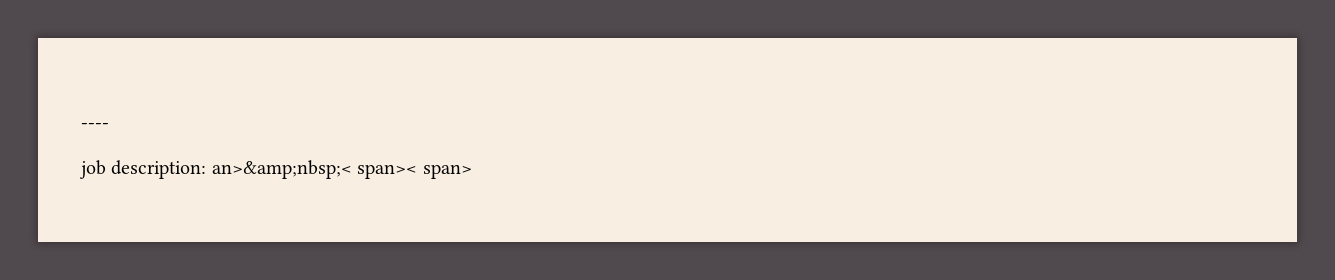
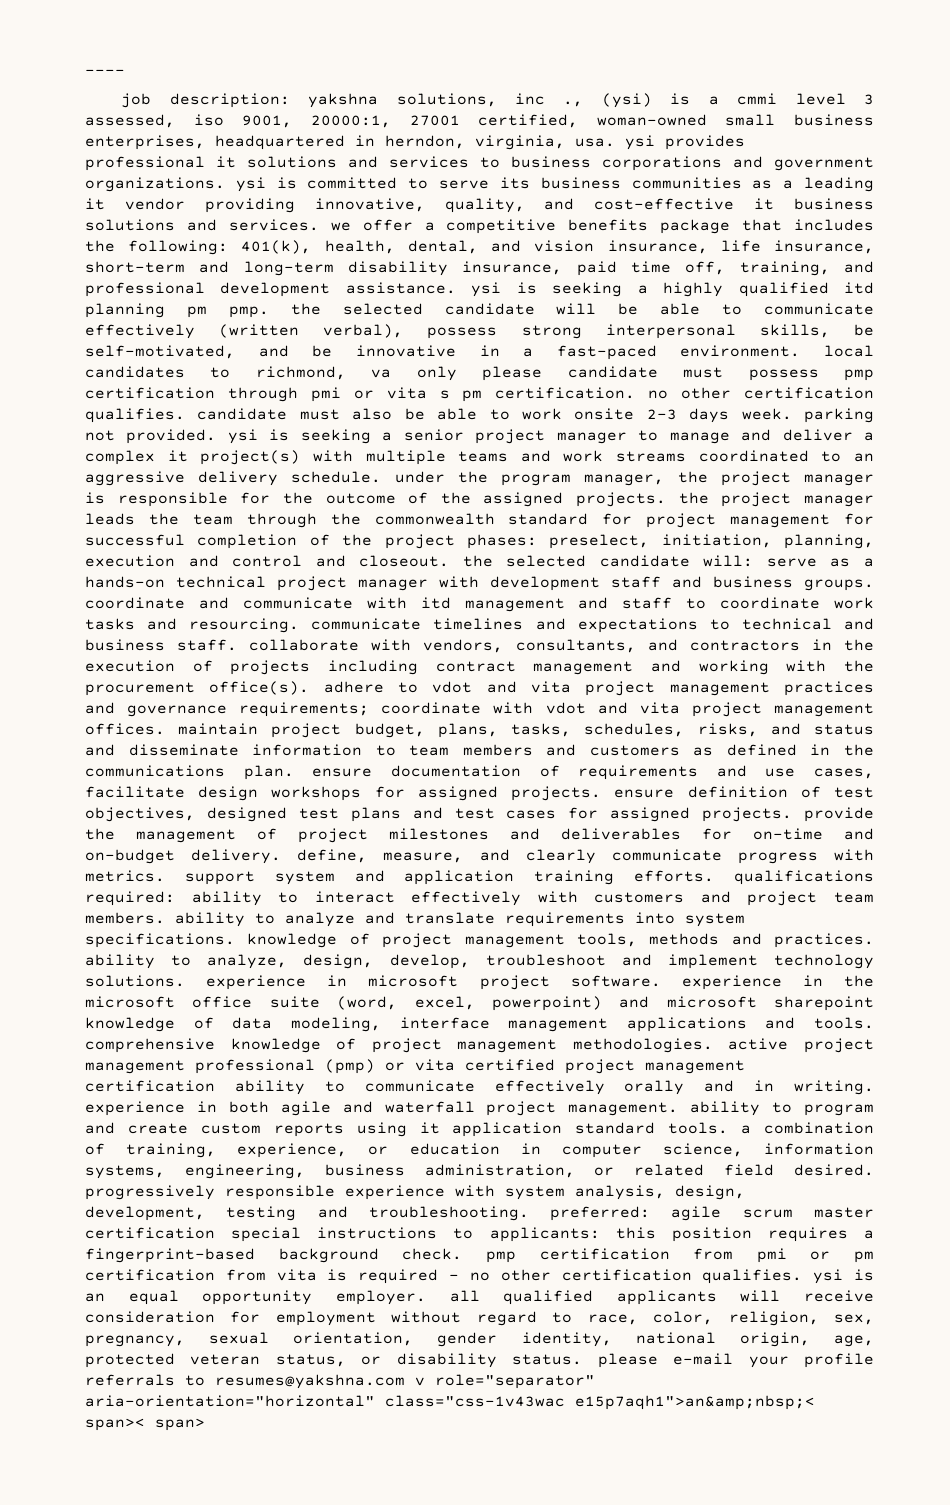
[211,160,352,179] an>&amp;nbsp;< -> [308,93,875,108] [85,114,874,128] [85,135,745,150] [85,156,874,171] [85,177,875,192] [85,198,874,213] [85,219,874,234] [85,240,874,255] [85,261,875,276] [85,282,875,297] [85,303,874,318] [85,324,874,339] [85,345,874,360] [85,366,875,381] [85,387,874,402] [85,408,874,423] [85,429,874,444] [85,450,874,465] [85,471,874,486] [85,492,874,507] [85,513,874,528] [85,534,874,549] [85,555,874,567] [85,576,874,591] [85,597,874,612] [85,618,874,633] [85,639,874,653] [85,660,874,675] [85,681,874,696] [85,702,874,717] [85,723,874,738] [85,744,874,756] [85,765,874,780] [85,786,874,801] [85,807,874,822] [85,828,874,843] [85,849,874,864] [85,870,874,885] [85,891,874,906] [85,912,745,927] [85,933,874,948] [85,954,874,969] [85,975,874,990] [85,996,874,1011] [85,1017,874,1032] [85,1038,874,1053] [85,1059,745,1074] [85,1080,874,1095] [85,1101,874,1116] [85,1122,874,1137] [85,1143,874,1158] [85,1164,874,1179] [85,1185,745,1200] [85,1206,875,1221] [85,1227,874,1242] [85,1248,874,1263] [85,1269,875,1284] [85,1290,874,1305] [85,1311,875,1326] [85,1332,874,1347] [85,1353,875,1368] [85,1374,595,1389] [85,1395,815,1410] yakshna solutions, inc ., (ysi) is a cmmi level 3 assessed, iso 9001, 20000:1, 27001 certified, woman-owned small business enterprises, headquartered in herndon, virginia, usa. ysi provides professional it solutions and services to business corporations and government organizations. ysi is committed to serve its business communities as a leading it vendor providing innovative, quality, and cost-effective it business solutions and services. we offer a competitive benefits package that includes the following: 401(k), health, dental, and vision insurance, life insurance, short-term and long-term disability insurance, paid time off, training, and professional development assistance. ysi is seeking a highly qualified itd planning pm pmp. the selected candidate will be able to communicate effectively (written verbal), possess strong interpersonal skills, be self-motivated, and be innovative in a fast-paced environment. local candidates to richmond, va only please candidate must possess pmp certification through pmi or vita s pm certification. no other certification qualifies. candidate must also be able to work onsite 2-3 days week. parking not provided. ysi is seeking a senior project manager to manage and deliver a complex it project(s) with multiple teams and work streams coordinated to an aggressive delivery schedule. under the program manager, the project manager is responsible for the outcome of the assigned projects. the project manager leads the team through the commonwealth standard for project management for successful completion of the project phases: preselect, initiation, planning, execution and control and closeout. the selected candidate will: serve as a hands-on technical project manager with development staff and business groups. coordinate and communicate with itd management and staff to coordinate work tasks and resourcing. communicate timelines and expectations to technical and business staff. collaborate with vendors, consultants, and contractors in the execution of projects including contract management and working with the procurement office(s). adhere to vdot and vita project management practices and governance requirements; coordinate with vdot and vita project management offices. maintain project budget, plans, tasks, schedules, risks, and status and disseminate information to team members and customers as defined in the communications plan. ensure documentation of requirements and use cases, facilitate design workshops for assigned projects. ensure definition of test objectives, designed test plans and test cases for assigned projects. provide the management of project milestones and deliverables for on-time and on-budget delivery. define, measure, and clearly communicate progress with metrics. support system and application training efforts. qualifications required: ability to interact effectively with customers and project team members. ability to analyze and translate requirements into system specifications. knowledge of project management tools, methods and practices. ability to analyze, design, develop, troubleshoot and implement technology solutions. experience in microsoft project software. experience in the microsoft office suite (word, excel, powerpoint) and microsoft sharepoint knowledge of data modeling, interface management applications and tools. comprehensive knowledge of project management methodologies. active project management professional (pmp) or vita certified project management certification ability to communicate effectively orally and in writing. experience in both agile and waterfall project management. ability to program and create custom reports using it application standard tools. a combination of training, experience, or education in computer science, information systems, engineering, business administration, or related field desired. progressively responsible experience with system analysis, design, development, testing and troubleshooting. preferred: agile scrum master certification special instructions to applicants: this position requires a fingerprint-based background check. pmp certification from pmi or pm certification from vita is required - no other certification qualifies. ysi is an equal opportunity employer. all qualified applicants will receive consideration for employment without regard to race, color, religion, sex, pregnancy, sexual orientation, gender identity, national origin, age, protected veteran status, or disability status. please e-mail your profile referrals to resumes@yakshna.com v role="separator" aria-orientation="horizontal" class="css-1v43wac e15p7aqh1">an&amp;nbsp;<

